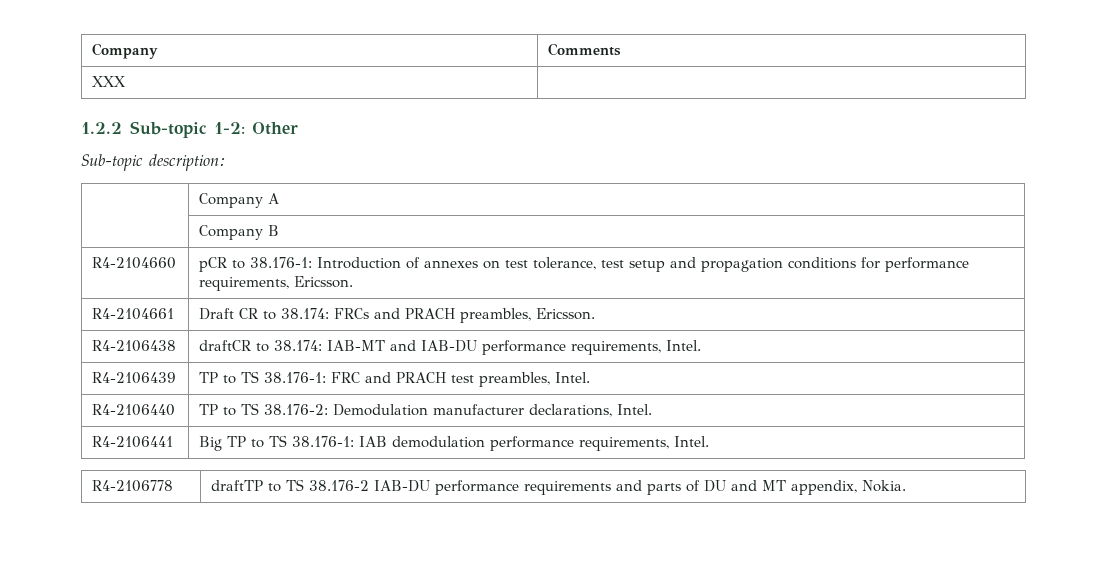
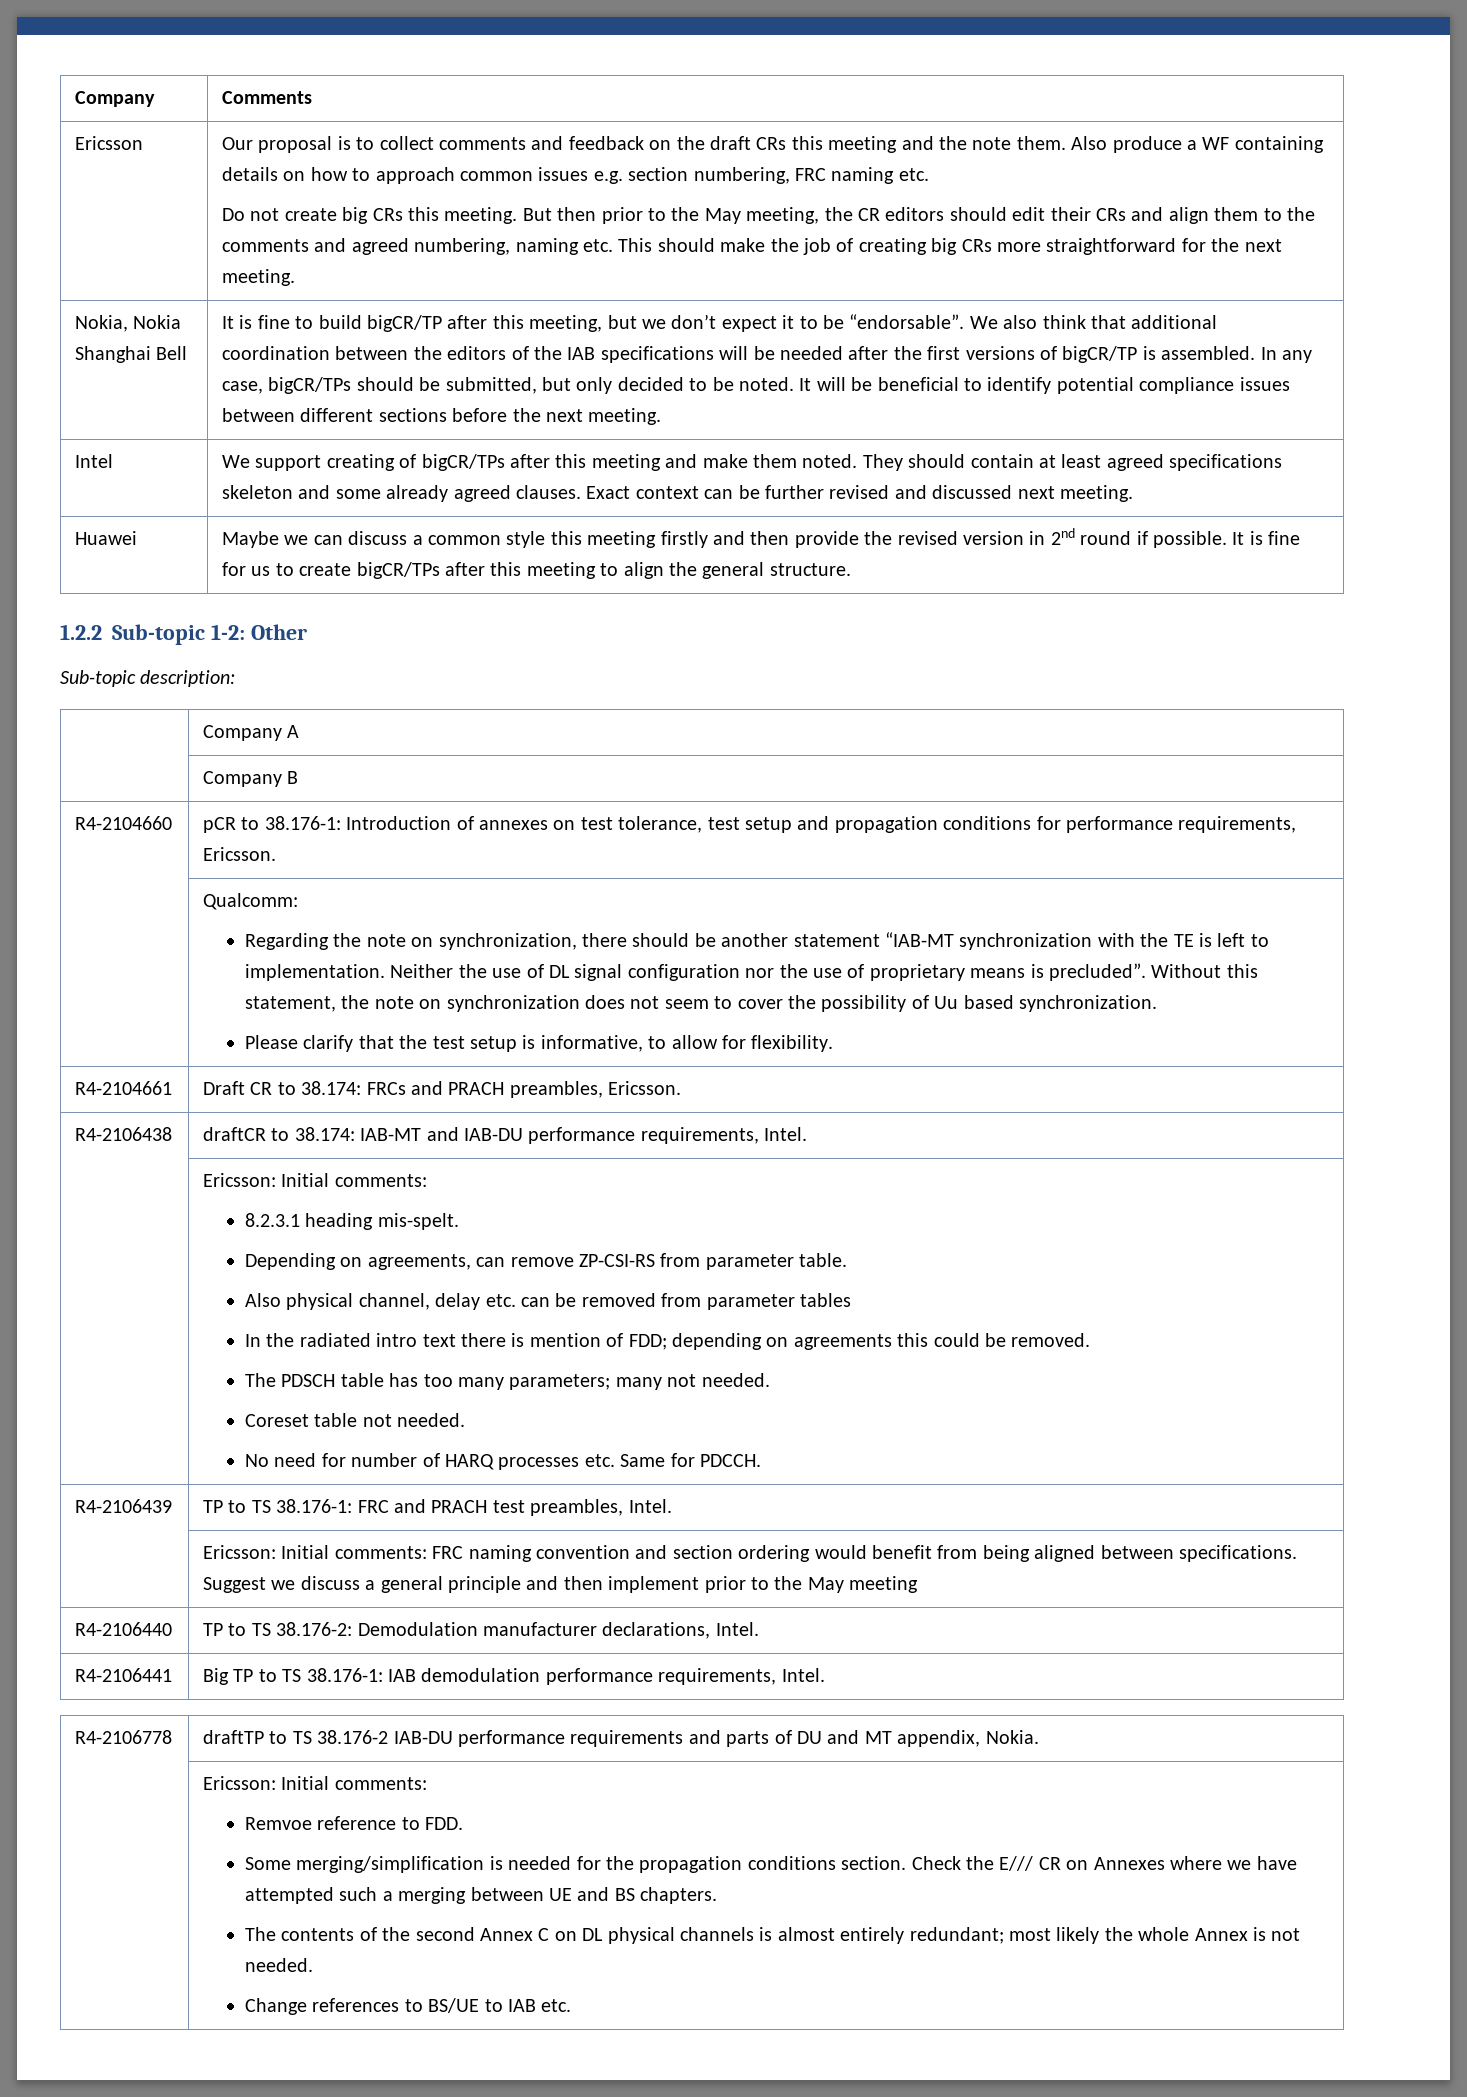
[92,76,127,87] XXX | -> [75,136,144,150] [222,136,1324,153] [222,167,929,184] [222,207,1316,224] [222,238,1282,255] [222,269,296,286] [75,315,182,332] [75,346,188,363] [222,314,1218,332] [222,346,1313,363] [222,377,1290,394] [222,408,662,425] [75,454,114,468] [222,454,1283,471] [222,485,1134,502] [75,531,138,545] [222,528,1301,548] [222,562,851,579] Ericsson | Our proposal is to collect comments and feedback on the draft CRs this meeting and the note them. Also produce a WF containing details on how to approach common issues e.g. section numbering, FRC naming etc. // Do not create big CRs this meeting. But then prior to the May meeting, the CR editors should edit their CRs and align them to the comments and agreed numbering, naming etc. This should make the job of creating big CRs more straightforward for the next meeting. // Nokia, Nokia Shanghai Bell | It is fine to build bigCR/TP after this meeting, but we don’t expect it to be “endorsable”. We also think that additional coordination between the editors of the IAB specifications will be needed after the first versions of bigCR/TP is assembled. In any case, bigCR/TPs should be submitted, but only decided to be noted. It will be beneficial to identify potential compliance issues between different sections before the next meeting. // Intel | We support creating of bigCR/TPs after this meeting and make them noted. They should contain at least agreed specifications skeleton and some already agreed clauses. Exact context can be further revised and discussed next meeting. // Huawei | Maybe we can discuss a common style this meeting firstly and then provide the revised version in 2nd round if possible. It is fine for us to create bigCR/TPs after this meeting to align the general structure.
(354, 282) none -> [203,893,299,910] [244,932,1269,950] [244,963,1258,981] [244,995,1157,1012] [244,1035,834,1052] // | Qualcomm: // Regarding the note on synchronization, there should be another statement “IAB-MT synchronization with the TE is left to implementation. Neither the use of DL signal configuration nor the use of proprietary means is precluded”. Without this statement, the note on synchronization does not seem to cover the possibility of Uu based synchronization. // Please clarify that the test setup is informative, to allow for flexibility.
(702, 345) none -> [203,1173,427,1187] [244,1213,459,1230] [244,1253,848,1270] [244,1293,851,1310] [244,1333,1091,1350] [244,1373,770,1390] [244,1413,466,1427] [244,1453,761,1470] // | Ericsson: Initial comments: // 8.2.3.1 heading mis-spelt. // Depending on agreements, can remove ZP-CSI-RS from parameter table. // Also physical channel, delay etc. can be removed from parameter tables // In the radiated intro text there is mention of FDD; depending on agreements this could be removed. // The PDSCH table has too many parameters; many not needed. // Coreset table not needed. // No need for number of HARQ processes etc. Same for PDCCH.
(591, 377) none -> [203,1545,1298,1562] [203,1576,919,1593] // | Ericsson: Initial comments: FRC naming convention and section ordering would benefit from being aligned between specifications. Suggest we discuss a general principle and then implement prior to the May meeting
(907, 486) none -> [203,1776,427,1790] [244,1816,464,1830] [244,1856,1297,1873] [244,1887,718,1904] [244,1927,1301,1944] [244,1958,313,1972] [244,1998,572,2015] // | Ericsson: Initial comments: // Remvoe reference to FDD. // Some merging/simplification is needed for the propagation conditions section. Check the E/// CR on Annexes where we have attempted such a merging between UE and BS chapters. // The contents of the second Annex C on DL physical channels is almost entirely redundant; most likely the whole Annex is not needed. // Change references to BS/UE to IAB etc.

